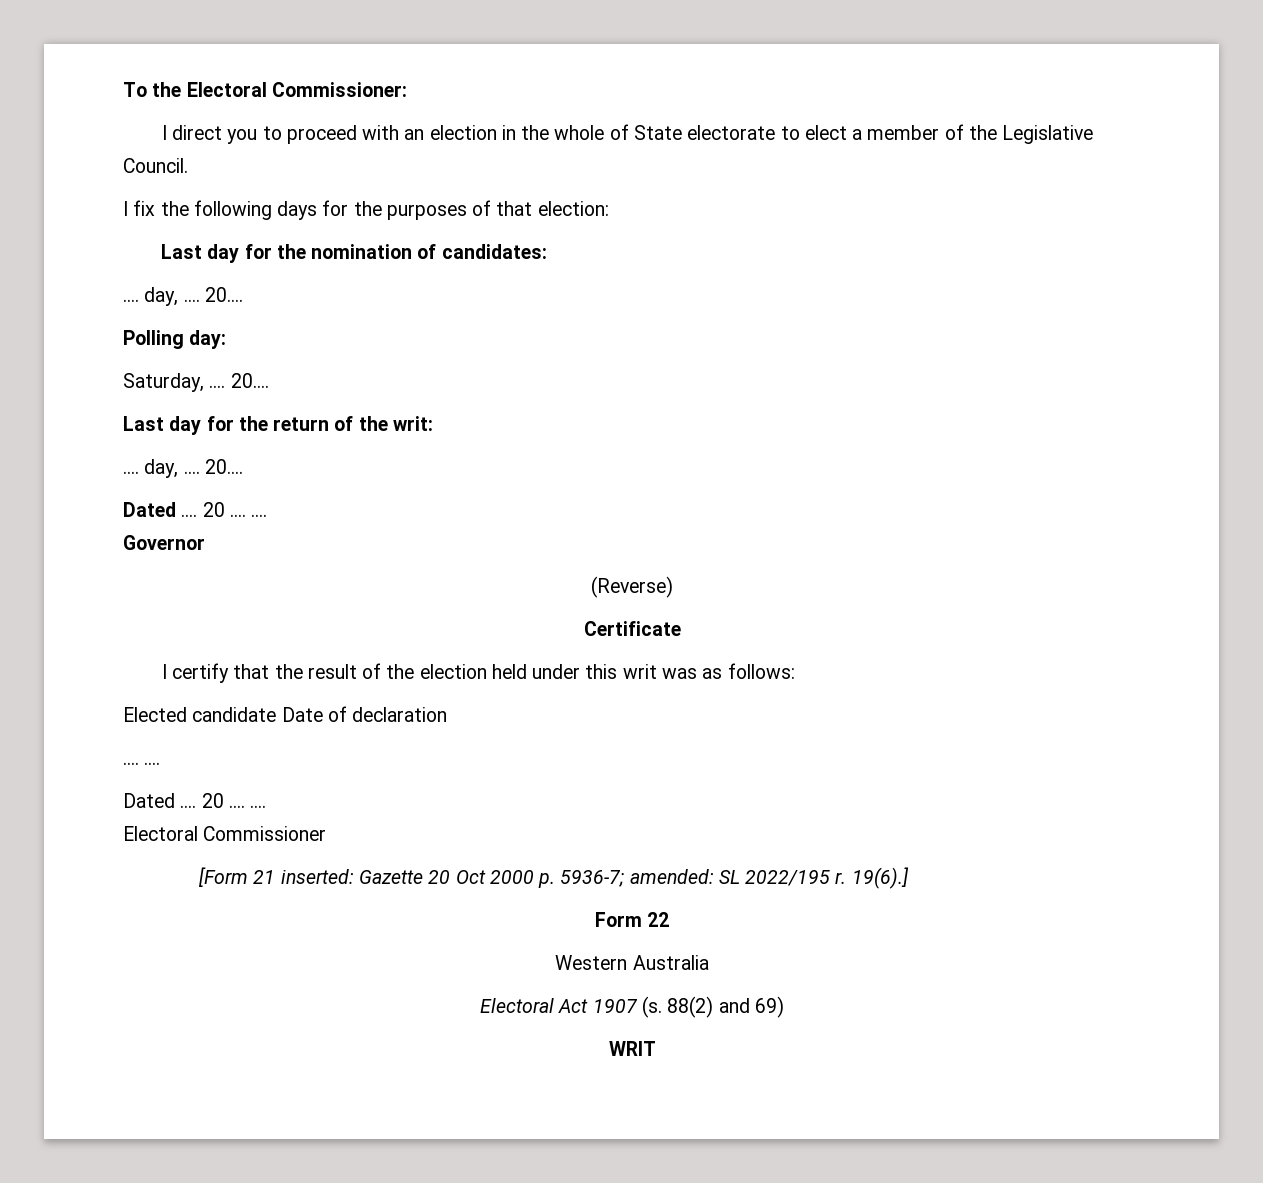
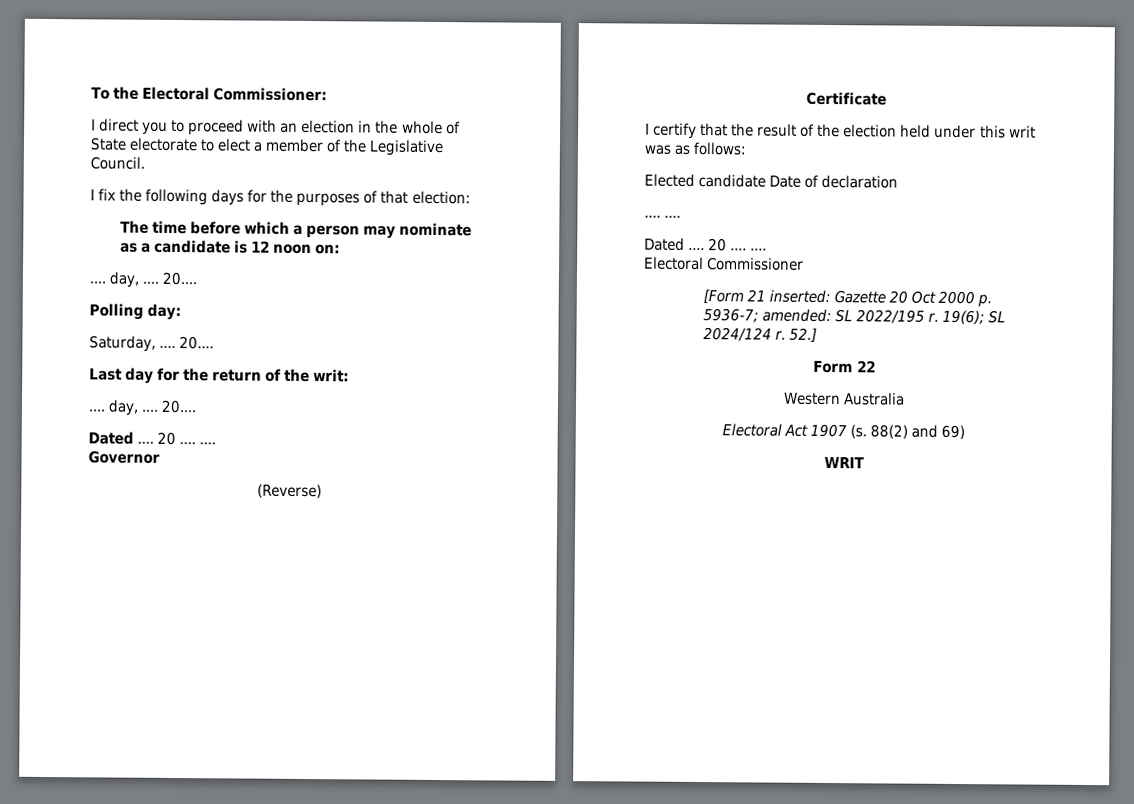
[161,244,547,263] Last day for the nomination of candidates: -> [119,220,473,239] [119,239,341,255] The time before which a person may nominate as a candidate is 12 noon on:
[851,867,909,889] 19(6).] -> [941,309,1006,325] [702,327,817,342] 19(6); SL 2024/124 r. 52.]

